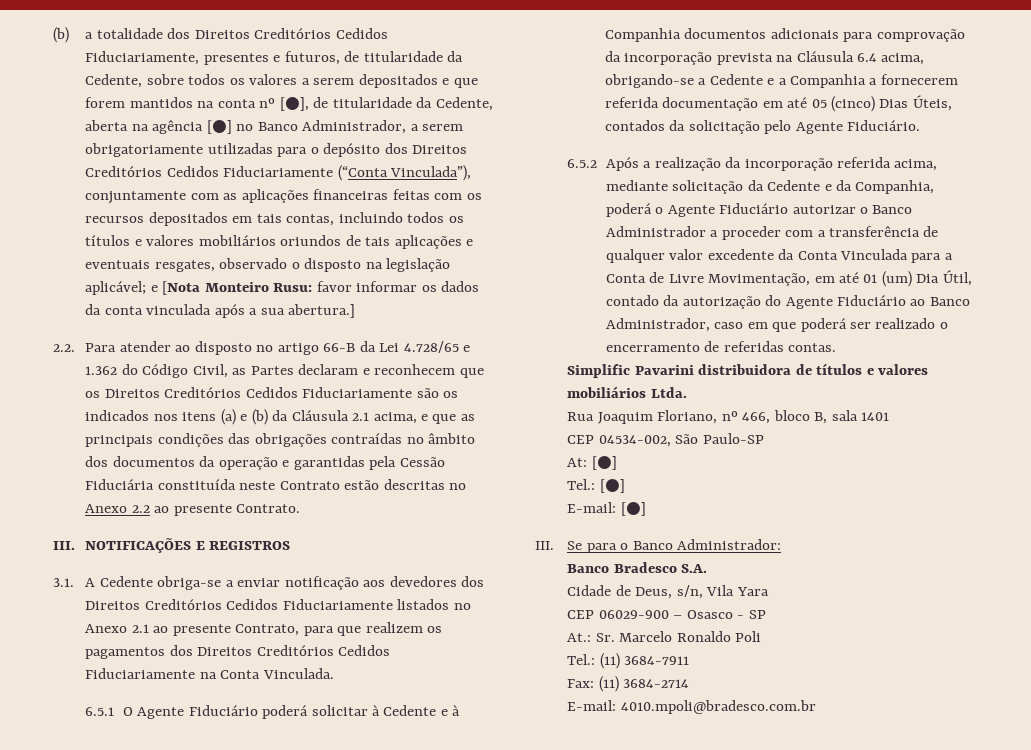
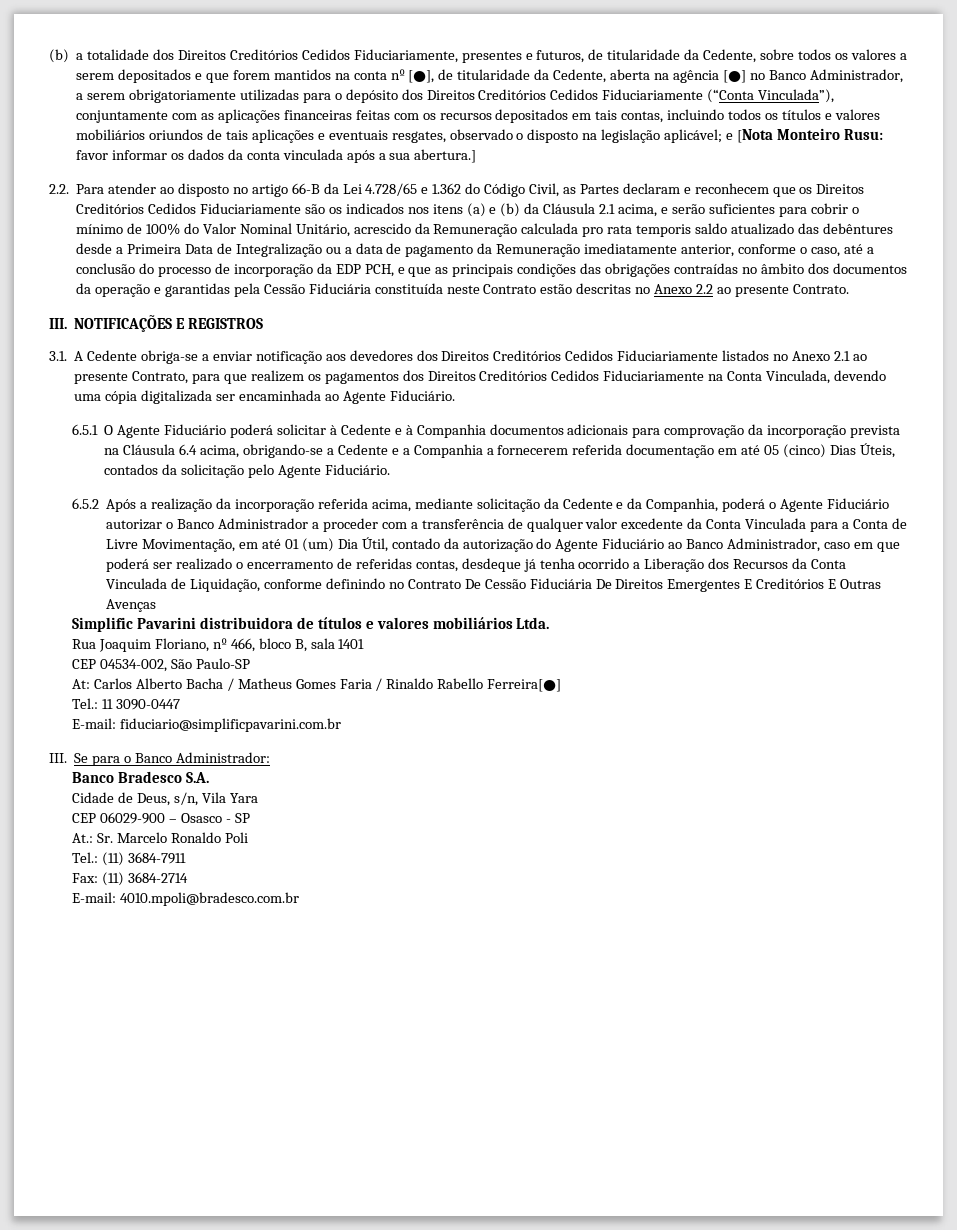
(429, 417) none -> [671,203,859,217] [76,223,893,237] [76,243,874,257] [76,263,405,277] serão suficientes para cobrir o mínimo de 100% do Valor Nominal Unitário, acrescido da Remuneração calculada pro rata temporis saldo atualizado das debêntures desde a Primeira Data de Integralização ou a data de pagamento da Remuneração imediatamente anterior, conforme o caso, até a conclusão do processo de incorporação da EDP PCH, e
[262,668,334,679] Vinculada. -> [766,370,886,384] [74,390,455,404] Vinculada, devendo uma cópia digitalizada ser encaminhada ao Agente Fiduciário.
[788,343,837,352] contas. -> [415,558,846,572] [106,578,882,592] [106,599,157,612] contas, desdeque já tenha ocorrido a Liberação dos Recursos da Conta Vinculada de Liquidação, conforme definindo no Contrato De Cessão Fiduciária De Direitos Emergentes E Creditórios E Outras Avenças
[591,456,617,470] [567,479,625,493] [567,502,646,516] [●] // Tel.: [●] // E-mail: [●] -> [94,678,562,692] [72,698,181,710] [72,718,342,732] Carlos Alberto Bacha / Matheus Gomes Faria / Rinaldo Rabello Ferreira[●] // Tel.: 11 3090-0447 // E-mail: fiduciario@simplificpavarini.com.br

